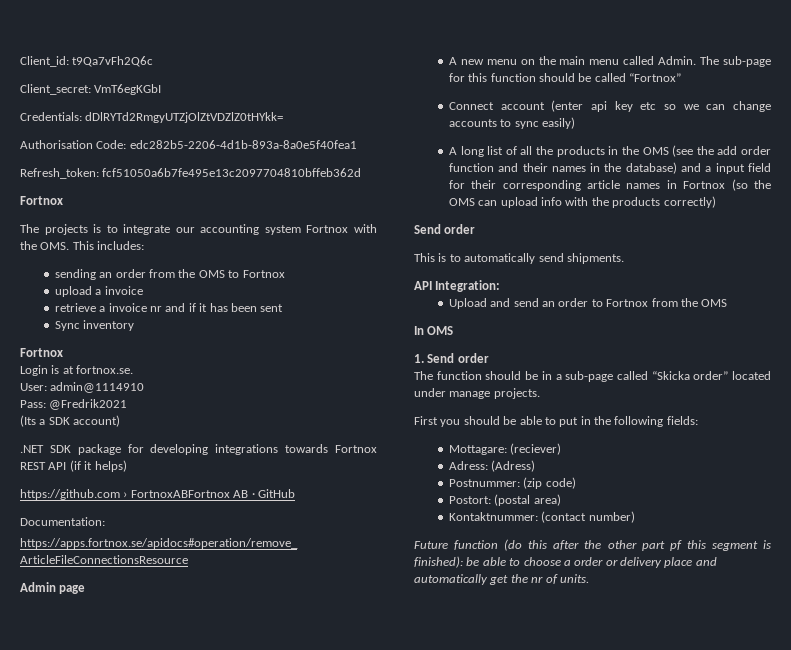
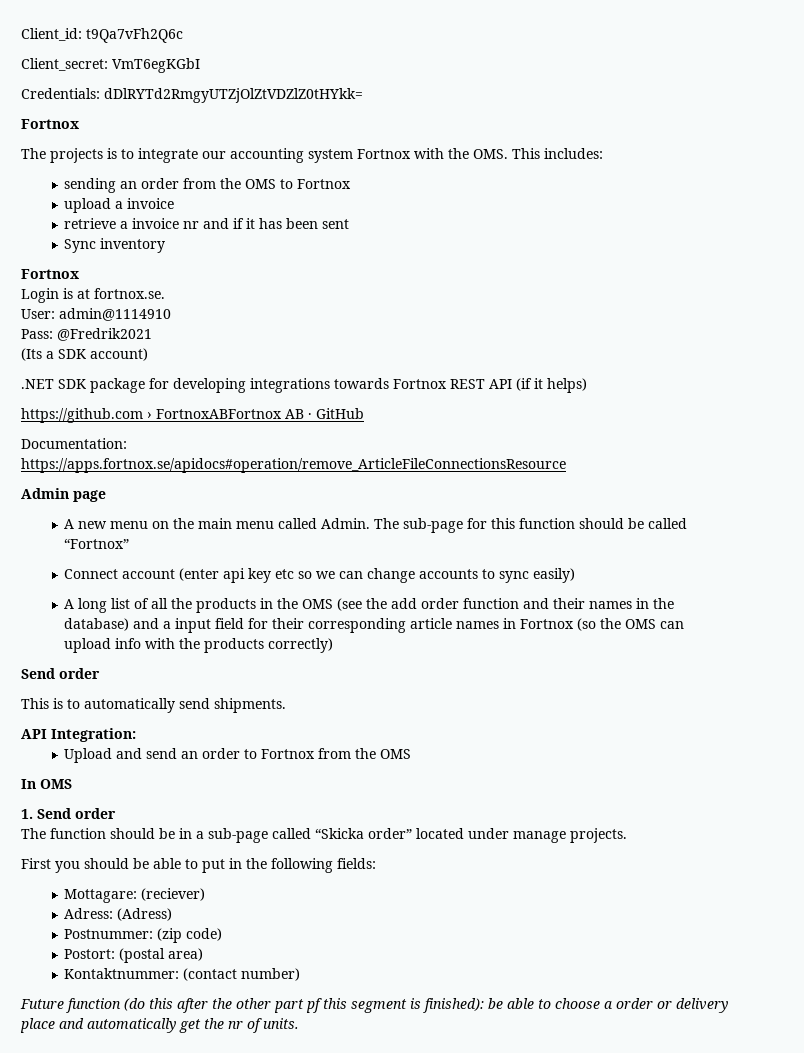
[20,140,357,149] [20,168,362,179] // Authorisation Code: edc282b5-2206-4d1b-893a-8a0e5f40fea1 // Refresh_token: fcf51050a6b7fe495e13c2097704810bffeb362d -> (363, 95) none

